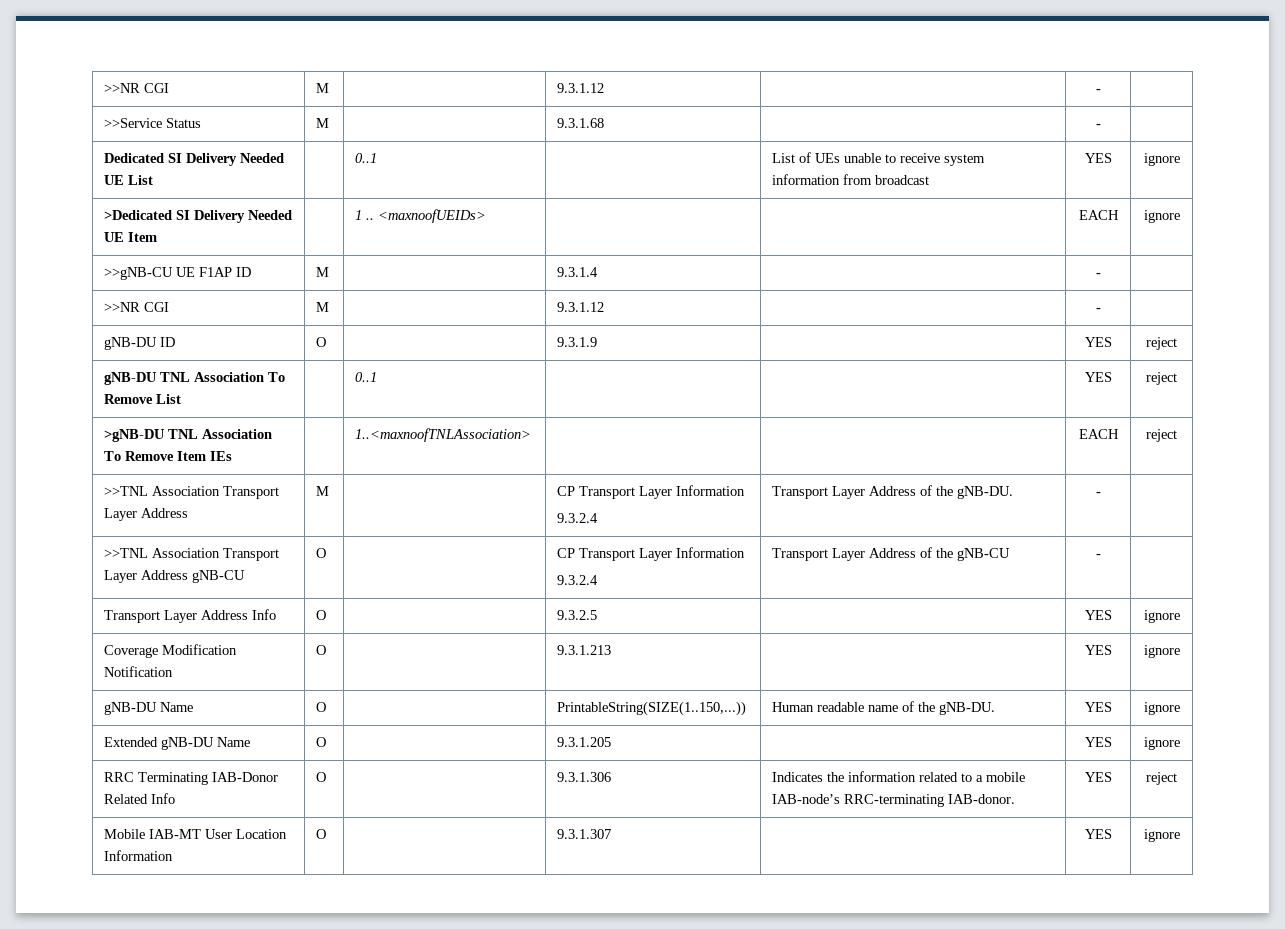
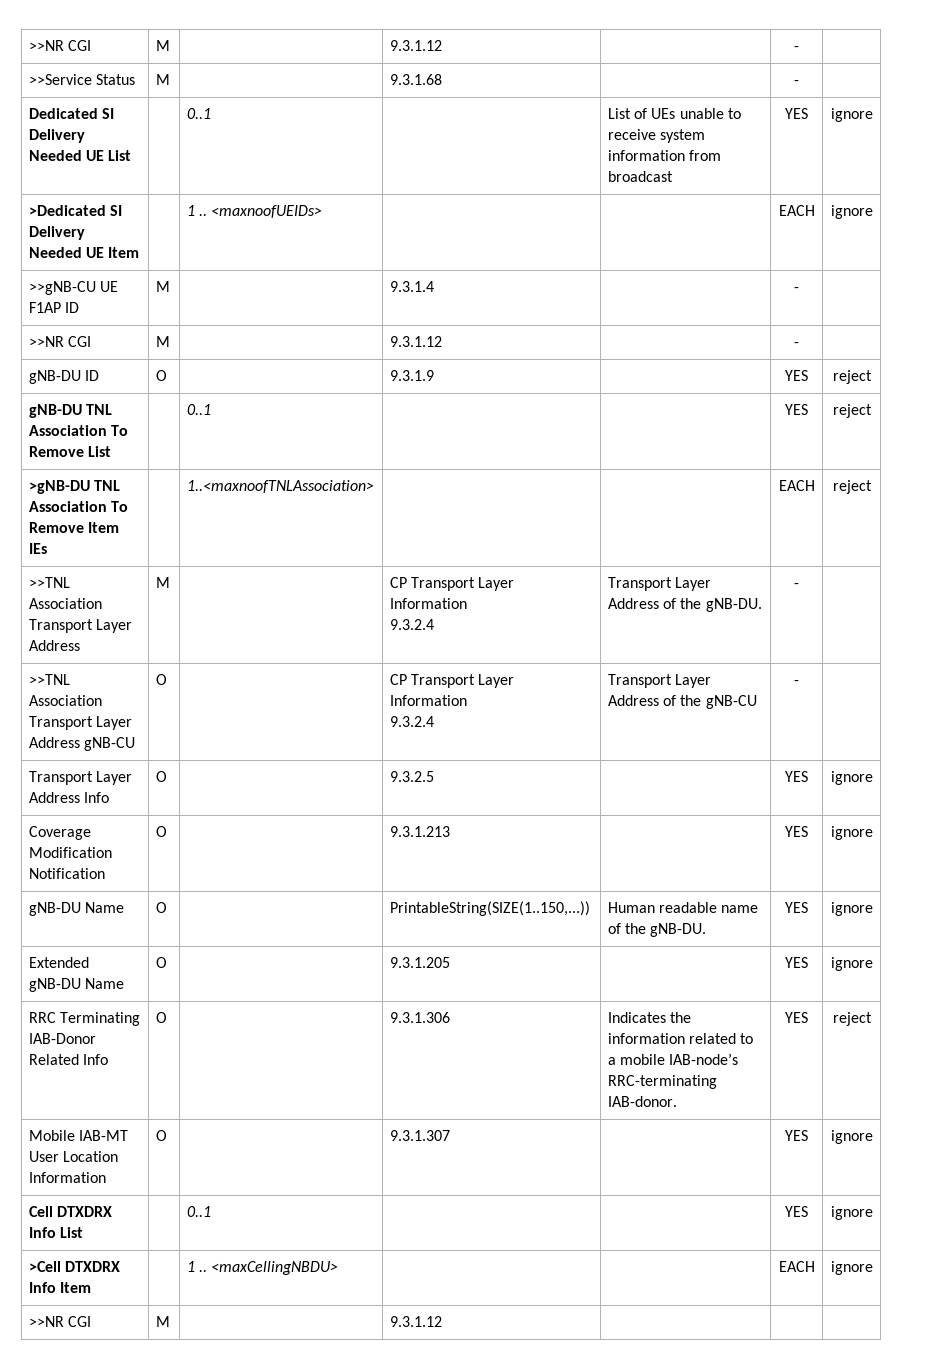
(1180, 835) none -> [28,1206,113,1217] [28,1227,84,1238] [186,1206,211,1217] [785,1206,808,1217] [830,1206,873,1220] [28,1261,121,1272] [28,1282,92,1293] [186,1261,339,1275] [778,1261,815,1272] [830,1261,873,1275] [28,1316,92,1327] [155,1316,170,1327] [389,1316,442,1327] // Cell DTXDRX Info List | | 0..1 | | | YES | ignore // >Cell DTXDRX Info Item | | 1 .. <maxCellingNBDU> | | | EACH | ignore // >>NR CGI | M | | 9.3.1.12 | | |

